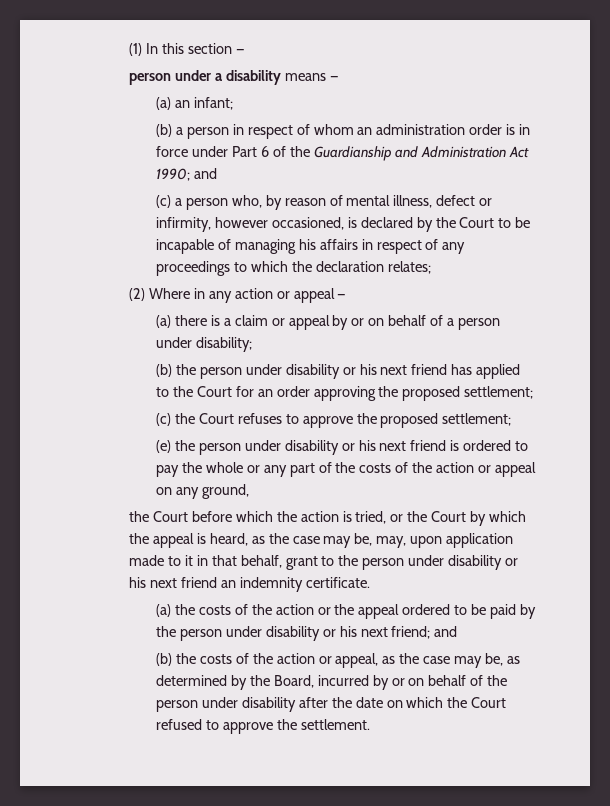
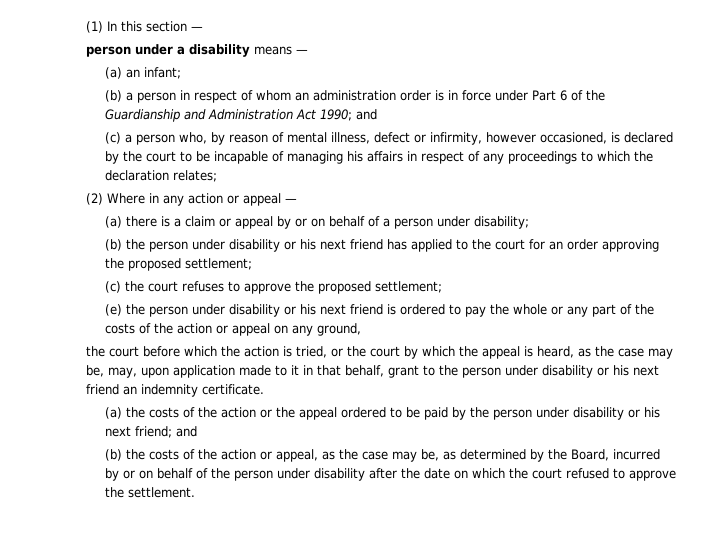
[459,217,495,228] Court -> [145,151,176,162] court
[196,386,232,397] Court -> [494,239,525,250] court
[198,413,234,424] Court -> [147,281,178,292] court
[152,511,188,522] Court -> [109,346,140,357] court
[431,511,467,522] Court -> [370,346,401,357] court
[471,697,507,708] Court -> [531,468,562,479] court

